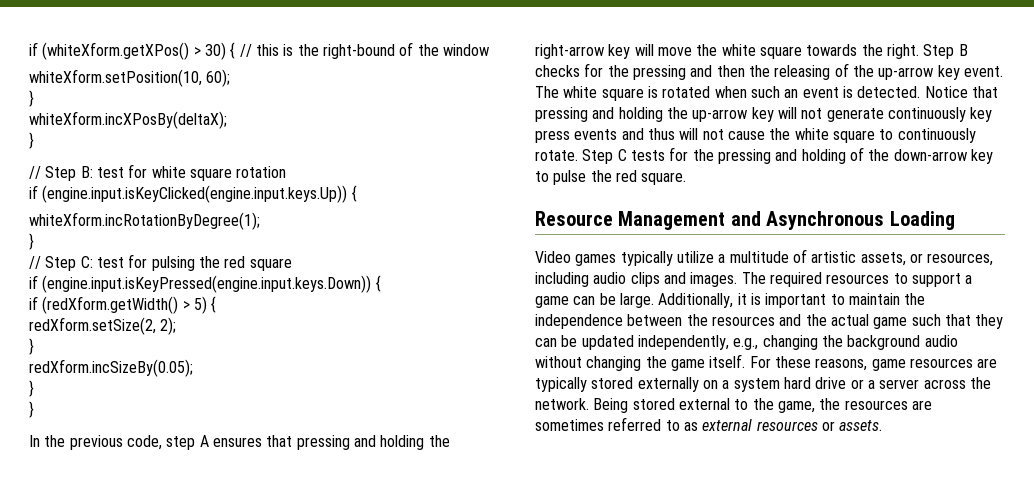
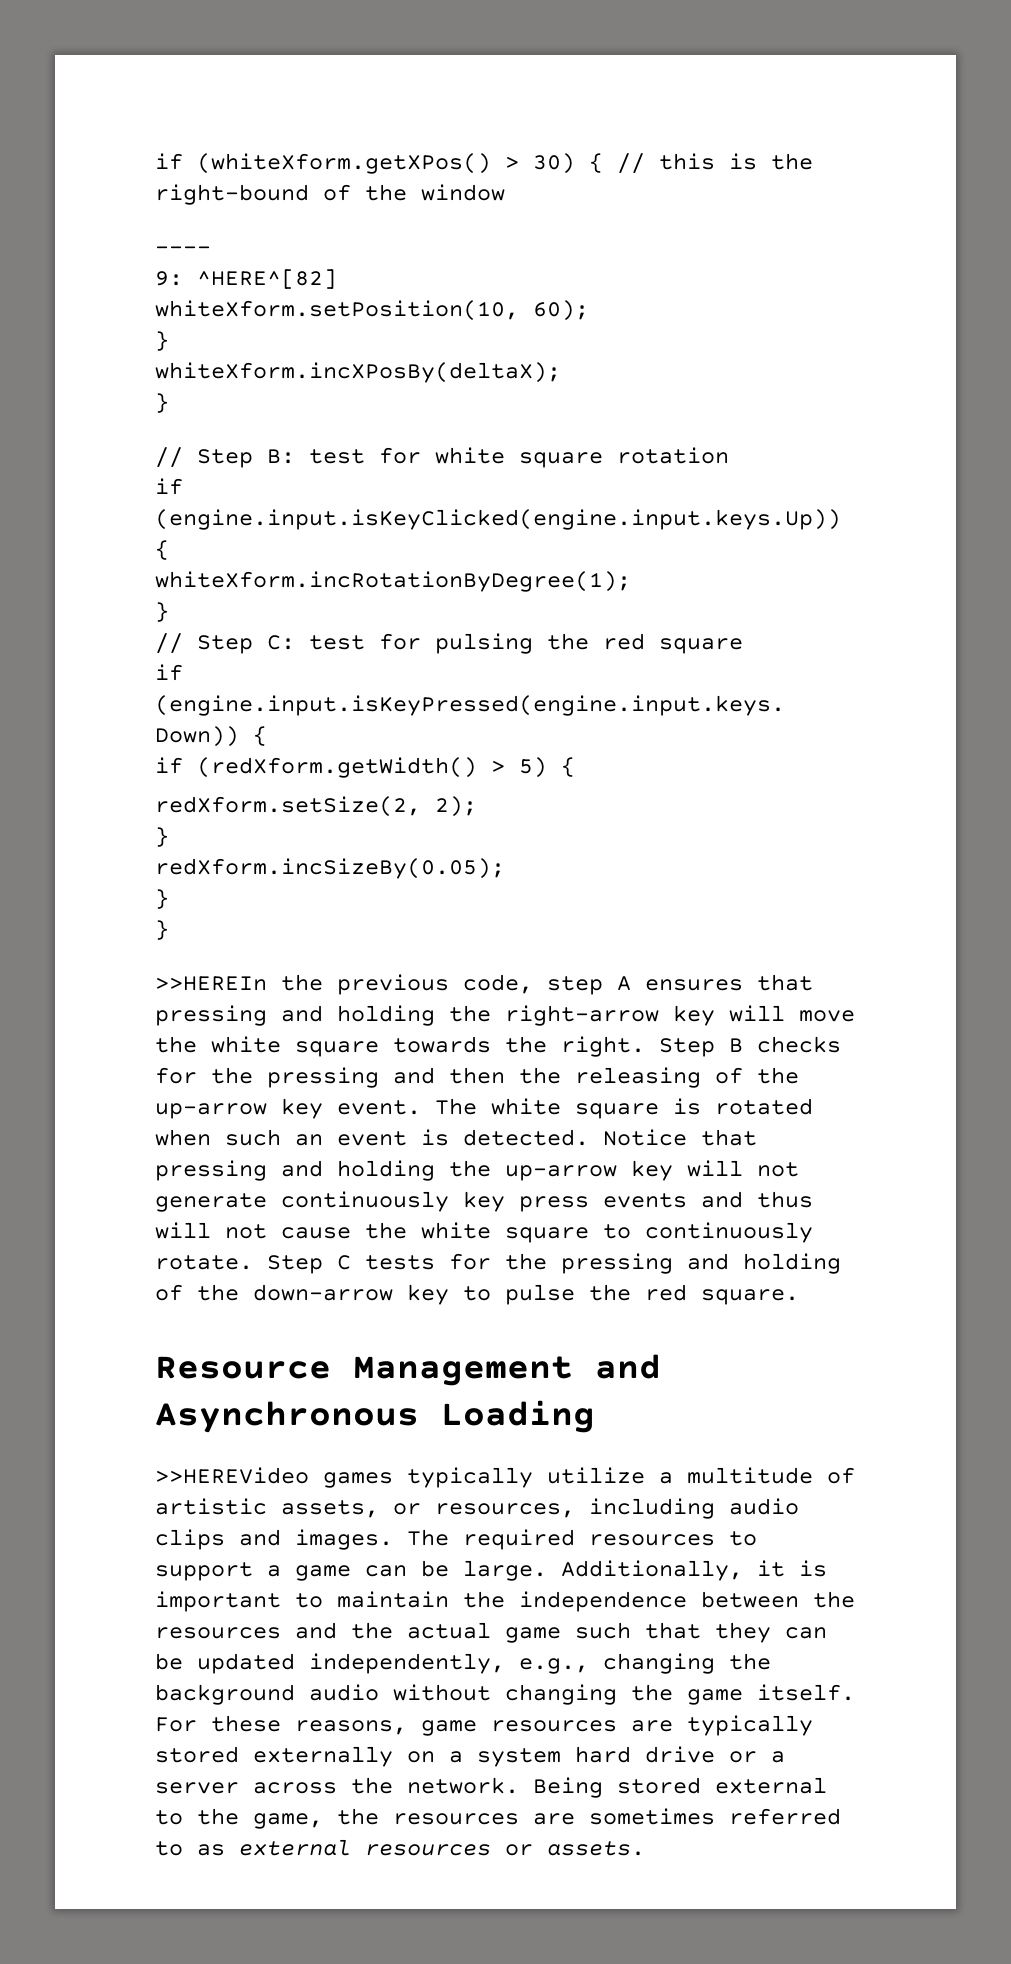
(489, 50) none -> [155,246,211,254] [155,269,337,289] // ---- // 9: ^HERE^[82]
[29,435,40,447] In -> [155,976,267,991] >>HEREIn
[535,251,571,263] Video -> [155,1467,309,1484] >>HEREVideo

